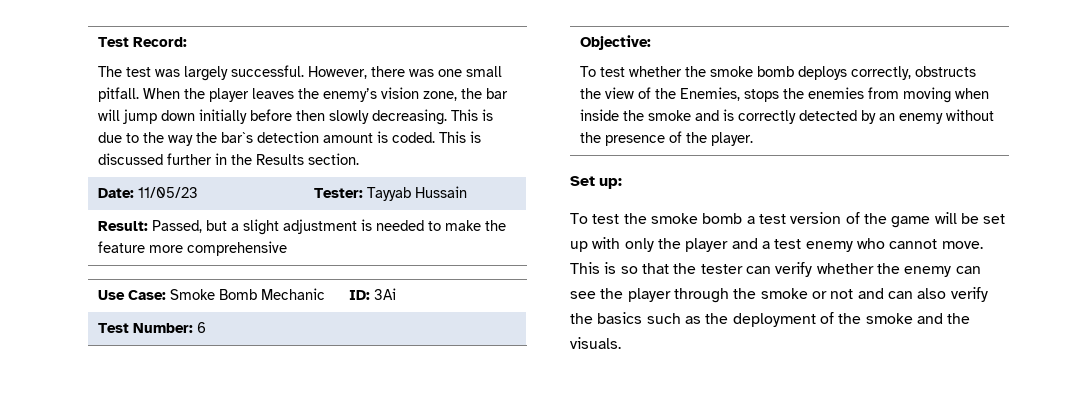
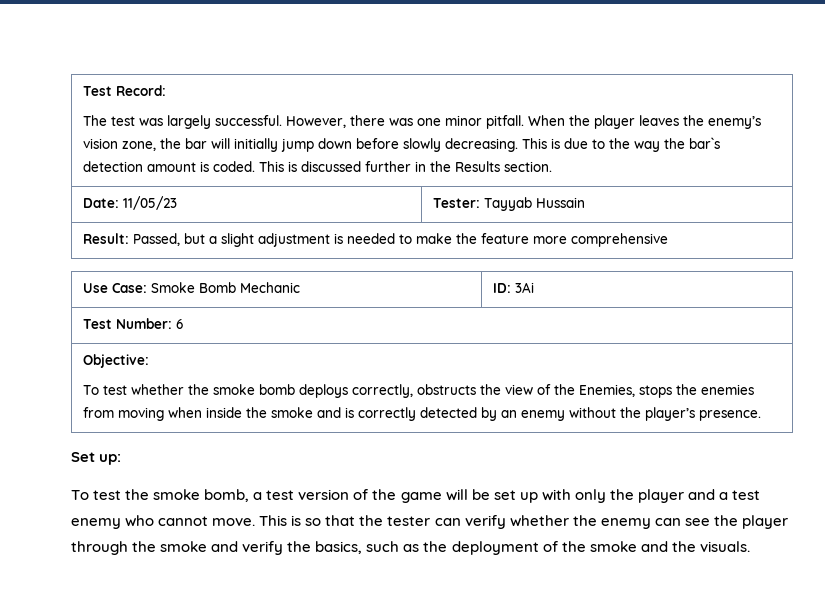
[466,66,503,77] small -> [444,115,482,126] minor
(121, 115) none -> [233,138,278,152] initially
[199,109,326,124] initially before then -> [355,138,399,149] before
[605,131,754,146] presence of the player. -> [644,407,761,421] player’s presence.
[702,213,743,224] bomb -> [204,489,250,502] bomb,
[811,288,947,299] or not and can also -> [211,541,239,552] and
[597,312,643,324] basics -> [315,541,363,554] basics,

